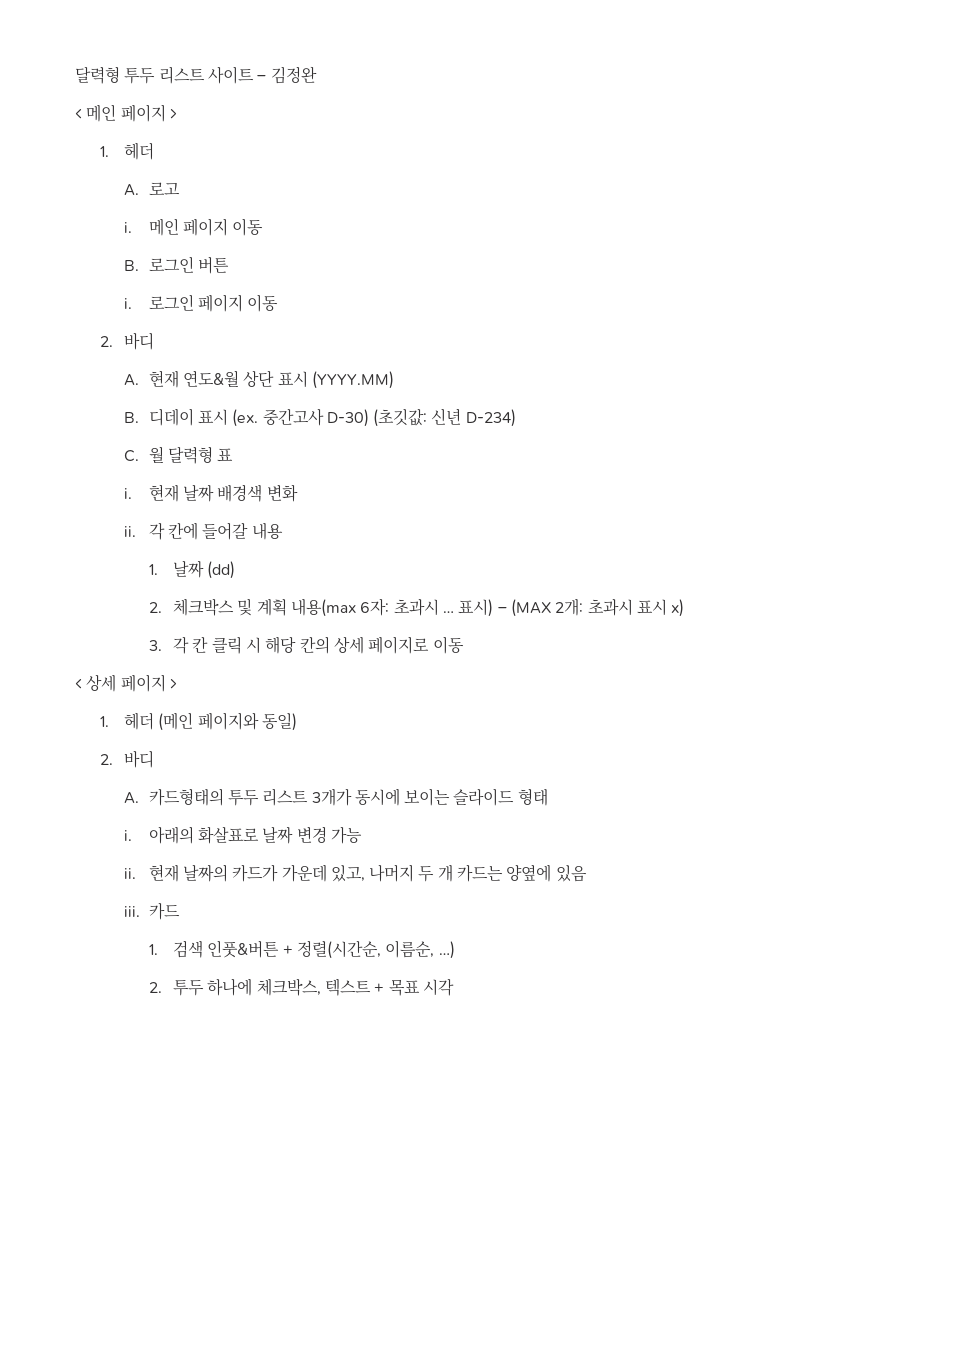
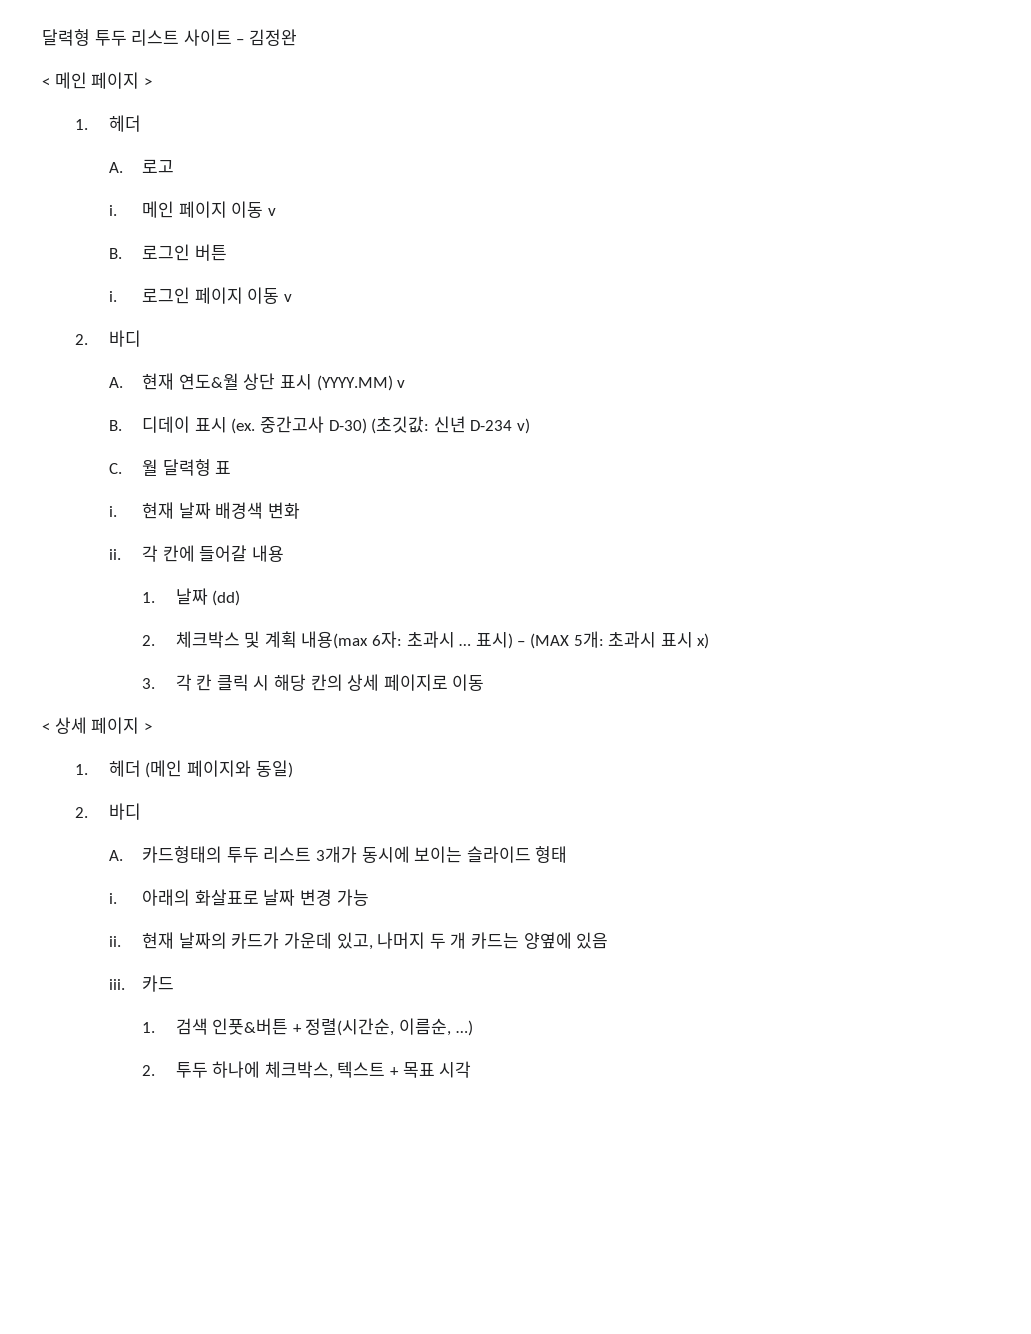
(264, 227) none -> [268,208,277,216] v
(279, 303) none -> [284,294,293,302] v
(394, 380) none -> [397,380,406,388] v
[465,409,516,427] D-234) -> [470,418,531,434] D-234 v)
[555,598,584,616] 2개: -> [573,631,604,648] 5개:

